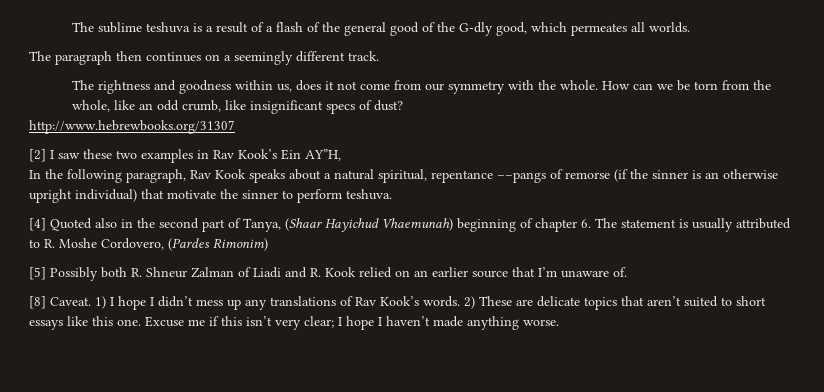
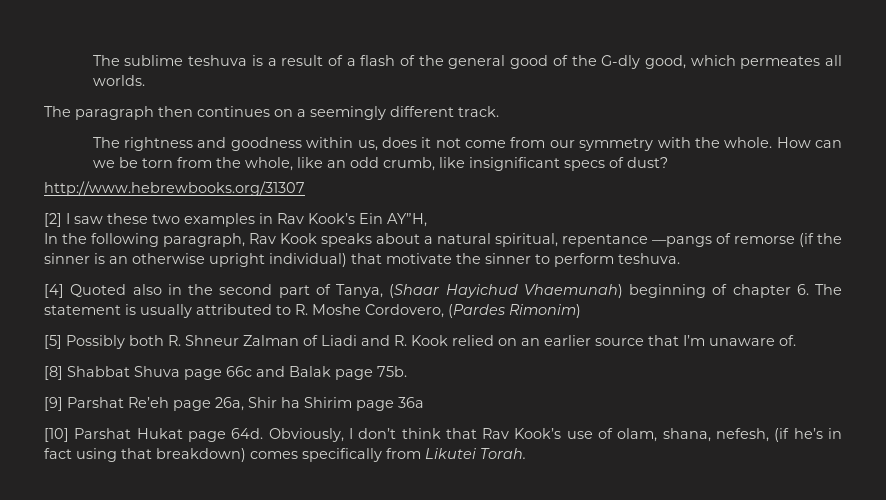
[50,296,766,310] [29,316,559,330] Caveat. 1) I hope I didn’t mess up any translations of Rav Kook’s words. 2) These are delicate topics that aren’t suited to short essays like this one. Excuse me if this isn’t very clear; I hope I haven’t made anything worse. -> [67,366,407,380] [44,397,424,411] [44,428,842,442] [44,448,526,462] Shabbat Shuva page 66c and Balak page 75b. // [9] Parshat Re’eh page 26a, Shir ha Shirim page 36a // [10] Parshat Hukat page 64d. Obviously, I don’t think that Rav Kook’s use of olam, shana, nefesh, (if he’s in fact using that breakdown) comes specifically from Likutei Torah.

